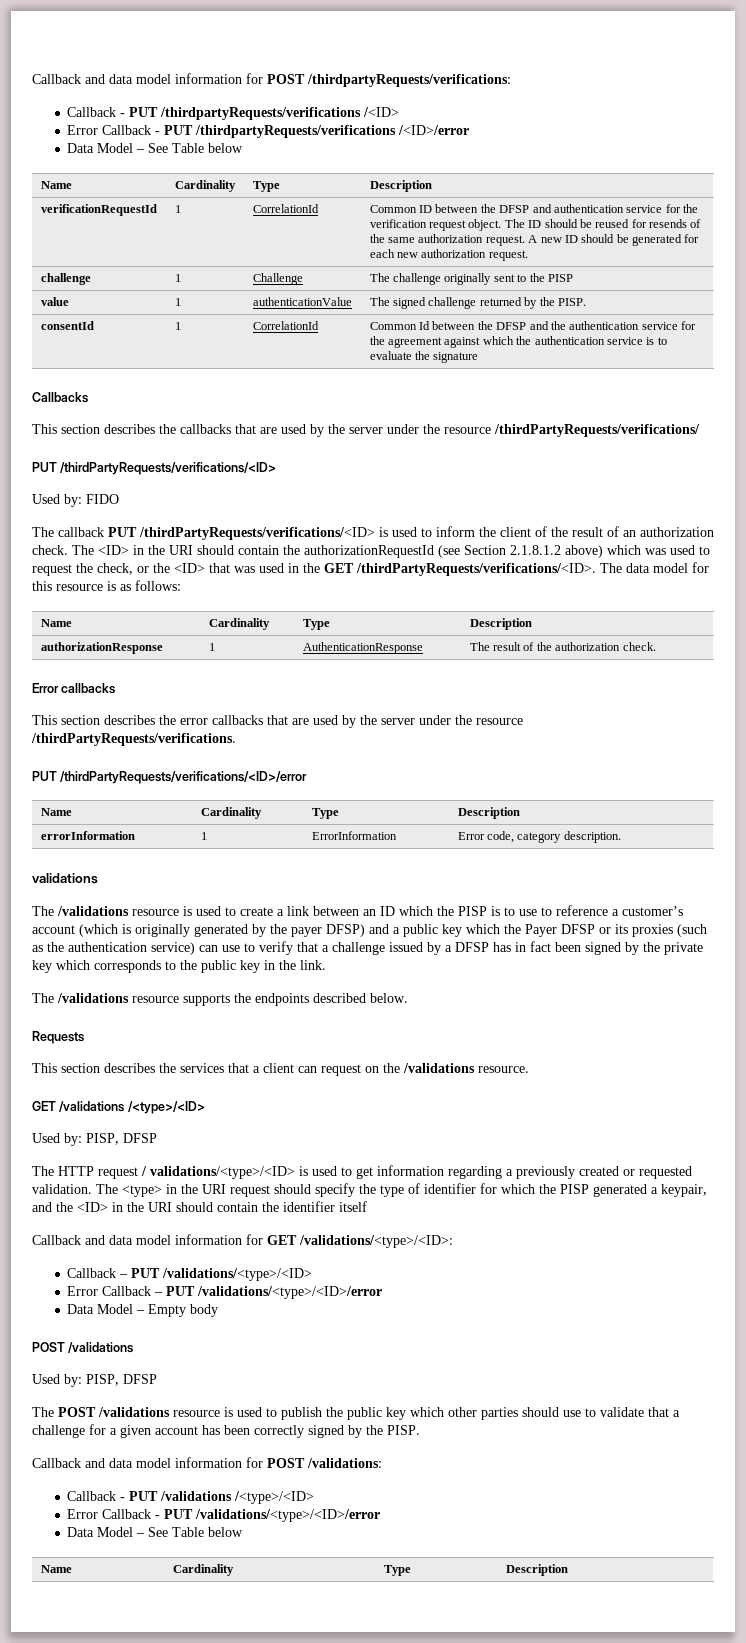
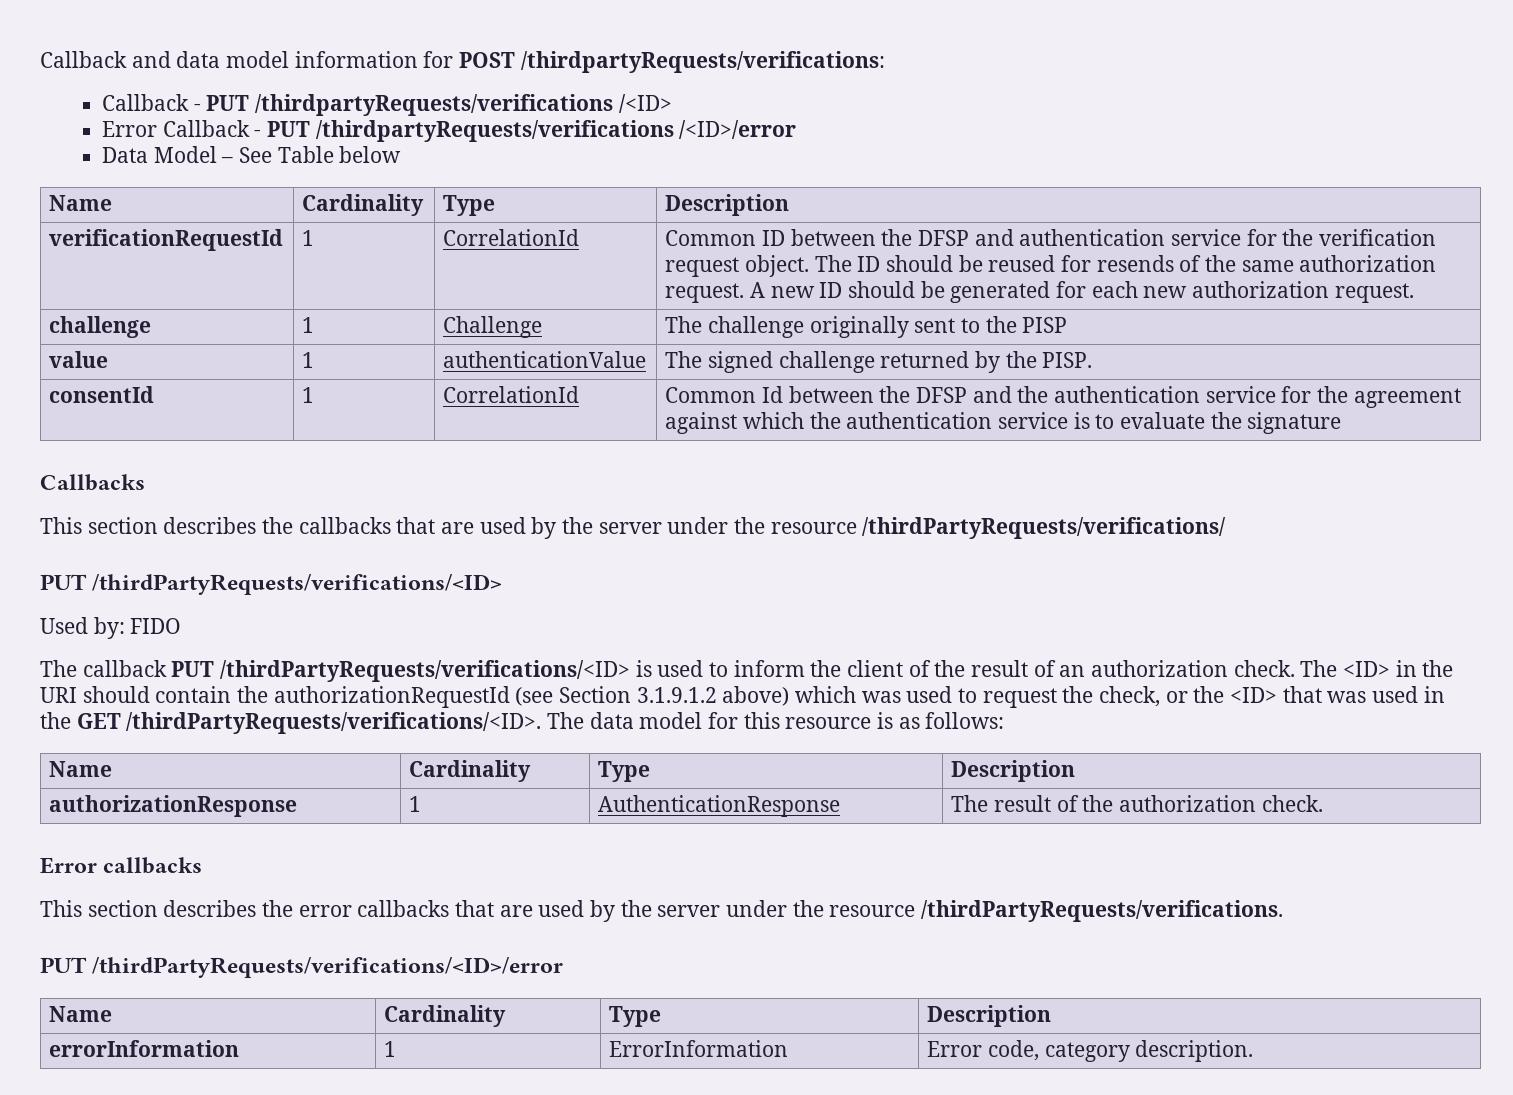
[510,545,561,555] 2.1.8.1.2 -> [636,687,717,703] 3.1.9.1.2
[32,873,98,884] [32,905,683,916] [32,924,707,937] [32,941,703,955] [32,960,326,973] [32,993,408,1006] [32,1031,84,1044] [32,1063,529,1076] [32,1101,205,1114] [32,1133,157,1146] [32,1165,692,1179] [32,1183,707,1197] [32,1201,367,1212] [32,1234,453,1248] [67,1268,313,1281] [67,1286,383,1299] [67,1304,219,1317] [32,1342,134,1353] [32,1374,157,1387] [32,1407,680,1420] [32,1424,420,1438] [32,1457,382,1468] [67,1491,315,1504] [67,1509,381,1522] [67,1527,244,1537] [40,1565,72,1573] [172,1564,234,1576] [383,1565,411,1576] [505,1564,568,1576] // validations // The /validations resource is used to create a link between an ID which the PISP is to use to reference a customer’s account (which is originally generated by the payer DFSP) and a public key which the Payer DFSP or its proxies (such as the authentication service) can use to verify that a challenge issued by a DFSP has in fact been signed by the private key which corresponds to the public key in the link. // The /validations resource supports the endpoints described below. // Requests // This section describes the services that a client can request on the /validations resource. // GET /validations /<type>/<ID> // Used by: PISP, DFSP // The HTTP request / validations/<type>/<ID> is used to get information regarding a previously created or requested validation. The <type> in the URI request should specify the type of identifier for which the PISP generated a keypair, and the <ID> in the URI should contain the identifier itself // Callback and data model information for GET /validations/<type>/<ID>: // Callback – PUT /validations/<type>/<ID> // Error Callback – PUT /validations/<type>/<ID>/error // Data Model – Empty body // POST /validations // Used by: PISP, DFSP // The POST /validations resource is used to publish the public key which other parties should use to validate that a challenge for a given account has been correctly signed by the PISP. // Callback and data model information for POST /validations: // Callback - PUT /validations /<type>/<ID> // Error Callback - PUT /validations/<type>/<ID>/error // Data Model – See Table below // Name | Cardinality | Type | Description -> (1254, 1051) none

